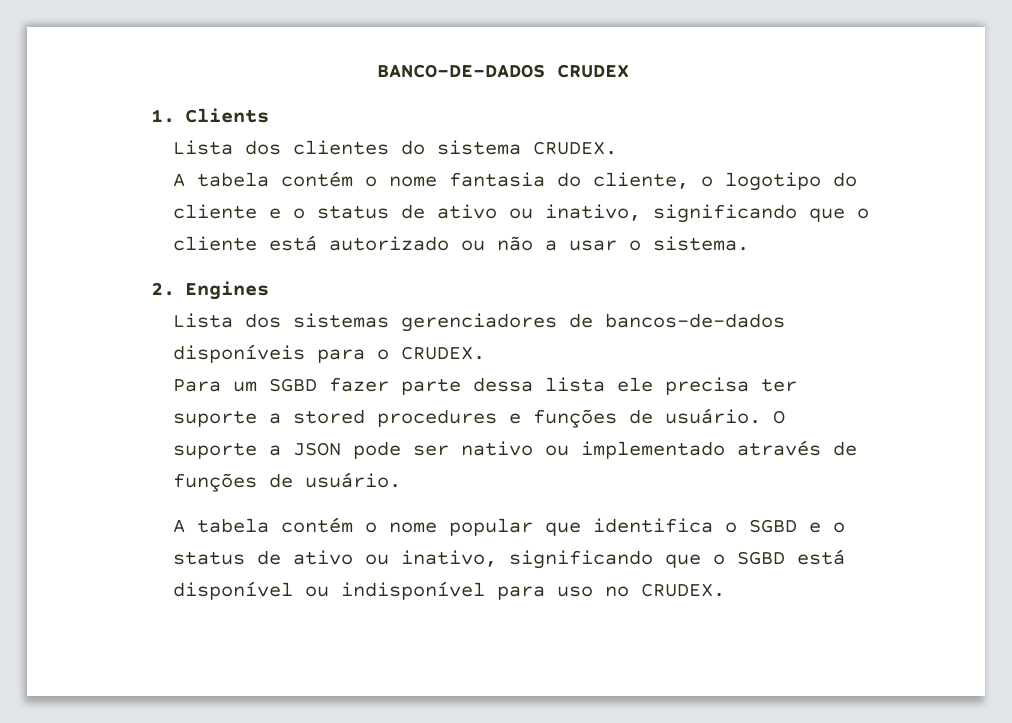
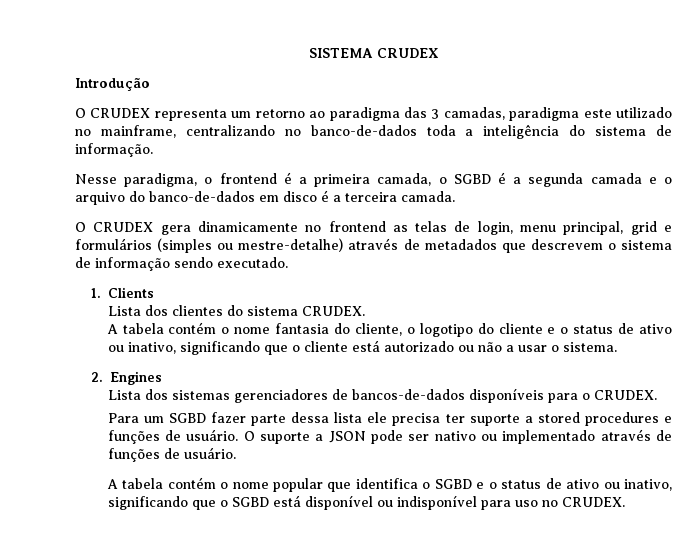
[376,64,629,78] BANCO-DE-DADOS CRUDEX -> [309,48,439,58] [75,78,150,91] [75,107,673,121] [75,124,672,139] [75,143,153,157] [75,172,672,187] [75,190,455,205] [75,221,672,235] [75,238,673,253] [75,257,288,271] SISTEMA CRUDEX // Introdução // O CRUDEX representa um retorno ao paradigma das 3 camadas, paradigma este utilizado no mainframe, centralizando no banco-de-dados toda a inteligência do sistema de informação. // Nesse paradigma, o frontend é a primeira camada, o SGBD é a segunda camada e o arquivo do banco-de-dados em disco é a terceira camada. // O CRUDEX gera dinamicamente no frontend as telas de login, menu principal, grid e formulários (simples ou mestre-detalhe) através de metadados que descrevem o sistema de informação sendo executado.

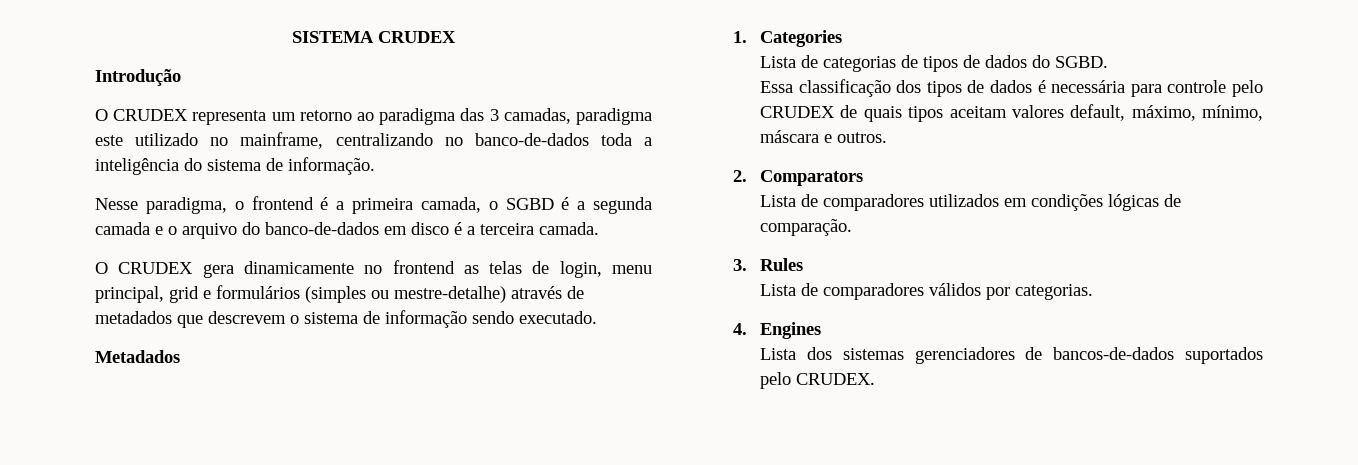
(288, 262) none -> [95,350,180,363] // Metadados
[108,287,155,298] [107,305,365,316] [106,322,672,337] [107,340,617,355] [91,372,104,382] Clients // Lista dos clientes do sistema CRUDEX. // A tabela contém o nome fantasia do cliente, o logotipo do cliente e o status de ativo ou inativo, significando que o cliente está autorizado ou não a usar o sistema. // 2. -> [760,30,843,47] [760,55,1109,72] [760,79,1263,97] [760,104,1263,122] [760,130,888,143] [733,170,864,186] [760,194,1182,211] [760,219,853,236] [733,258,804,271] [760,283,1094,300] [733,323,748,335] Categories // Lista de categorias de tipos de dados do SGBD. // Essa classificação dos tipos de dados é necessária para controle pelo CRUDEX de quais tipos aceitam valores default, máximo, mínimo, máscara e outros. // 2. Comparators // Lista de comparadores utilizados em condições lógicas de comparação. // 3. Rules // Lista de comparadores válidos por categorias. // 4.
[468,388,657,403] [107,412,672,426] [107,429,673,444] [107,447,236,462] [106,477,672,492] [107,495,558,510] disponíveis para o CRUDEX. // Para um SGBD fazer parte dessa lista ele precisa ter suporte a stored procedures e funções de usuário. O suporte a JSON pode ser nativo ou implementado através de funções de usuário. // A tabela contém o nome popular que identifica o SGBD e o status de ativo ou inativo, significando que o SGBD está disponível ou indisponível para uso no -> [1185,347,1263,364] [760,372,792,389] suportados pelo

